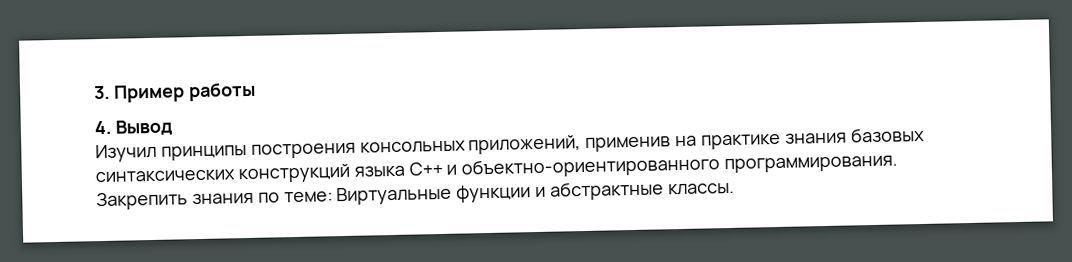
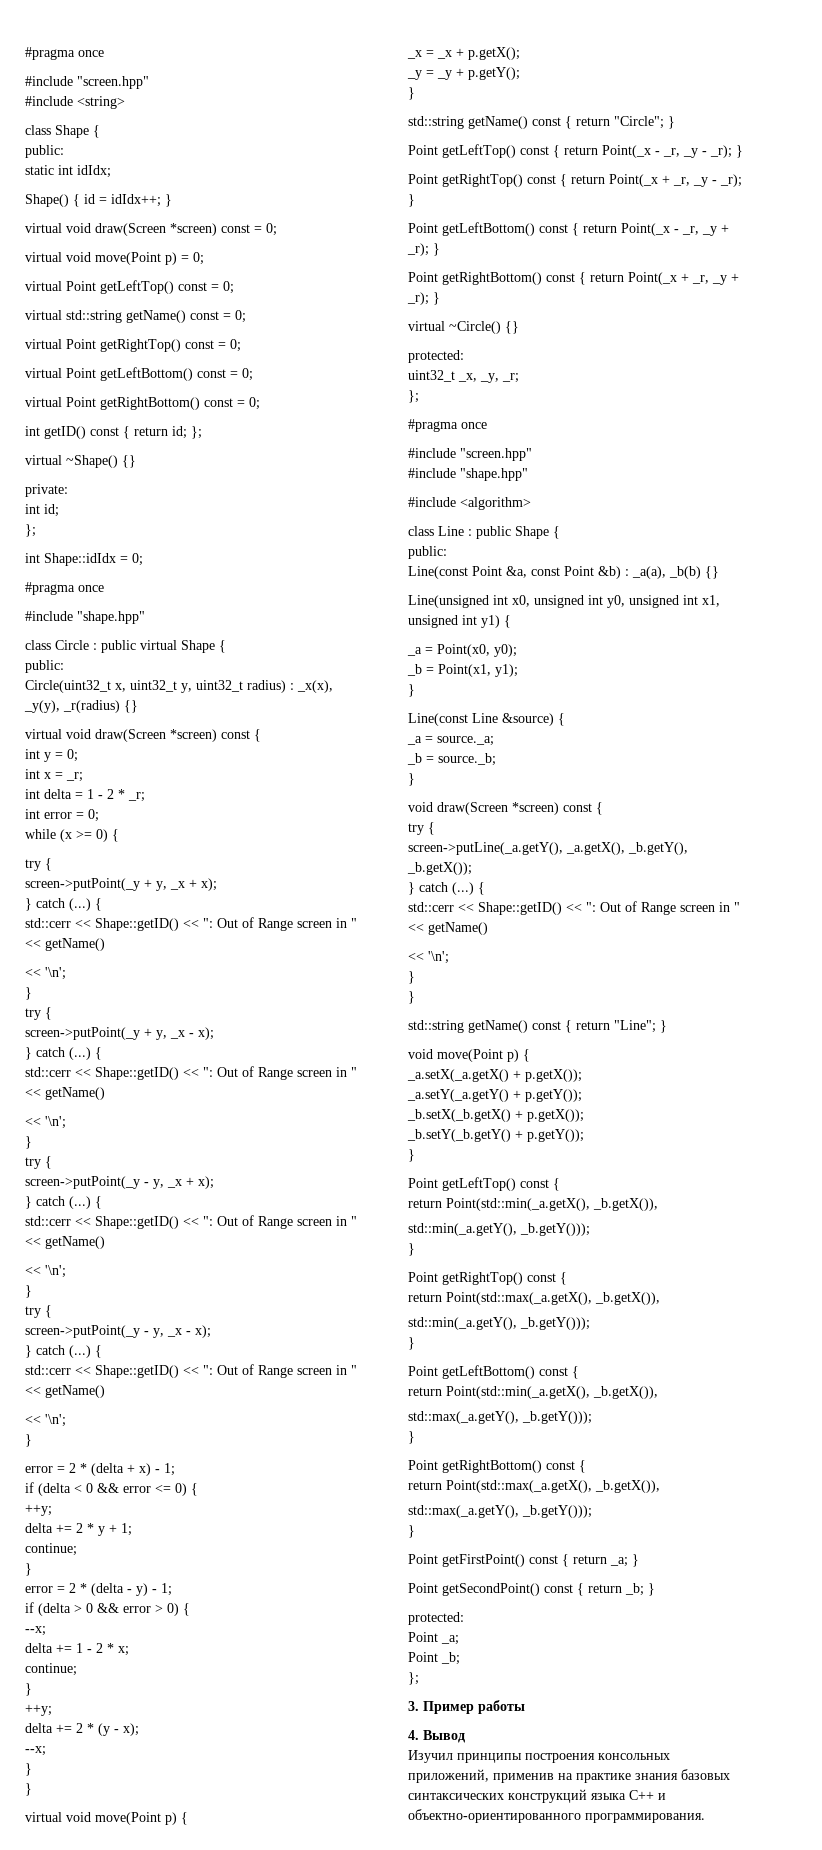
(93, 92) none -> [25,47,104,60] [25,76,149,89] [25,96,125,109] [25,125,100,138] [25,145,64,158] [25,165,111,178] [25,194,172,207] [25,223,277,236] [25,252,204,265] [25,280,234,294] [25,310,246,323] [25,339,241,352] [25,367,253,381] [25,397,260,410] [25,426,202,439] [25,455,136,468] [25,484,68,497] [25,504,59,517] [25,524,36,537] [25,553,143,566] [25,582,104,595] [25,611,145,624] [25,640,226,653] [25,660,64,673] [25,680,333,693] [24,700,138,713] [25,729,261,742] [25,749,78,762] [25,769,83,782] [25,789,145,802] [25,809,99,822] [25,829,119,842] [25,858,52,871] [25,878,217,891] [25,898,102,911] [25,917,357,931] [25,938,105,951] [25,967,66,980] [25,987,32,1000] [25,1007,52,1020] [25,1027,214,1040] [25,1047,102,1060] [25,1066,357,1080] [25,1087,105,1100] [25,1116,66,1129] [25,1136,32,1149] [25,1156,52,1169] [25,1176,214,1189] [25,1196,102,1209] [25,1215,357,1229] [25,1236,105,1249] [25,1265,66,1278] [25,1285,32,1298] [25,1305,52,1318] [25,1325,211,1338] [25,1345,102,1358] [25,1364,357,1378] [25,1385,105,1398] [25,1414,66,1427] [25,1434,32,1447] [25,1463,175,1476] [25,1482,198,1496] [25,1504,52,1516] [25,1523,132,1536] [25,1543,77,1556] [25,1563,32,1576] [25,1583,172,1596] [25,1602,190,1616] [25,1626,46,1636] [25,1643,129,1656] [25,1663,77,1676] [25,1683,32,1696] [25,1704,52,1716] [25,1723,139,1736] [25,1746,46,1756] [25,1763,32,1776] [25,1783,32,1796] [25,1812,188,1825] [407,47,520,60] [407,67,520,80] [408,87,415,100] [408,116,675,129] [408,144,743,158] [408,174,742,187] [408,194,415,207] [408,222,729,236] [407,243,440,256] [408,272,739,285] [407,292,440,305] [408,321,519,334] [408,350,464,363] [408,370,519,383] [408,390,419,403] [408,419,487,432] [408,448,532,461] [408,468,528,481] [408,497,531,510] [408,526,560,539] [408,546,447,559] [408,566,719,579] [408,595,720,608] [408,615,511,628] [407,644,517,657] [407,664,518,677] [408,684,415,697] [408,713,565,726] [407,736,494,746] [407,753,496,766] [408,773,415,786] [408,802,603,815] [408,822,435,835] [408,842,688,855] [407,862,472,875] [408,882,485,895] [408,901,740,915] [408,922,488,935] [408,951,449,964] [408,971,415,984] [408,991,415,1004] [408,1020,667,1033] [408,1049,530,1062] [407,1069,582,1082] [407,1089,582,1102] [407,1109,584,1122] [407,1129,584,1142] [408,1149,415,1162] [408,1177,560,1191] [408,1198,658,1211] [408,1223,590,1236] [408,1243,415,1256] [408,1272,567,1285] [408,1292,660,1305] [408,1317,590,1330] [408,1337,415,1350] [408,1365,579,1379] [408,1386,658,1399] [408,1411,592,1424] [408,1431,415,1444] [408,1460,586,1473] [408,1480,660,1493] [408,1505,592,1518] [408,1525,415,1538] [408,1554,639,1567] [408,1583,655,1596] [408,1612,464,1625] [408,1632,459,1645] [408,1652,460,1665] [408,1672,419,1685] #pragma once // #include "screen.hpp" // #include <string> // class Shape { // public: // static int idIdx; // Shape() { id = idIdx++; } // virtual void draw(Screen *screen) const = 0; // virtual void move(Point p) = 0; // virtual Point getLeftTop() const = 0; // virtual std::string getName() const = 0; // virtual Point getRightTop() const = 0; // virtual Point getLeftBottom() const = 0; // virtual Point getRightBottom() const = 0; // int getID() const { return id; }; // virtual ~Shape() {} // private: // int id; // }; // int Shape::idIdx = 0; // #pragma once // #include "shape.hpp" // class Circle : public virtual Shape { // public: // Circle(uint32_t x, uint32_t y, uint32_t radius) : _x(x), _y(y), _r(radius) {} // virtual void draw(Screen *screen) const { // int y = 0; // int x = _r; // int delta = 1 - 2 * _r; // int error = 0; // while (x >= 0) { // try { // screen->putPoint(_y + y, _x + x); // } catch (...) { // std::cerr << Shape::getID() << ": Out of Range screen in " << getName() // << '\n'; // } // try { // screen->putPoint(_y + y, _x - x); // } catch (...) { // std::cerr << Shape::getID() << ": Out of Range screen in " << getName() // << '\n'; // } // try { // screen->putPoint(_y - y, _x + x); // } catch (...) { // std::cerr << Shape::getID() << ": Out of Range screen in " << getName() // << '\n'; // } // try { // screen->putPoint(_y - y, _x - x); // } catch (...) { // std::cerr << Shape::getID() << ": Out of Range screen in " << getName() // << '\n'; // } // error = 2 * (delta + x) - 1; // if (delta < 0 && error <= 0) { // ++y; // delta += 2 * y + 1; // continue; // } // error = 2 * (delta - y) - 1; // if (delta > 0 && error > 0) { // --x; // delta += 1 - 2 * x; // continue; // } // ++y; // delta += 2 * (y - x); // --x; // } // } // virtual void move(Point p) { // _x = _x + p.getX(); // _y = _y + p.getY(); // } // std::string getName() const { return "Circle"; } // Point getLeftTop() const { return Point(_x - _r, _y - _r); } // Point getRightTop() const { return Point(_x + _r, _y - _r); } // Point getLeftBottom() const { return Point(_x - _r, _y + _r); } // Point getRightBottom() const { return Point(_x + _r, _y + _r); } // virtual ~Circle() {} // protected: // uint32_t _x, _y, _r; // }; // #pragma once // #include "screen.hpp" // #include "shape.hpp" // #include <algorithm> // class Line : public Shape { // public: // Line(const Point &a, const Point &b) : _a(a), _b(b) {} // Line(unsigned int x0, unsigned int y0, unsigned int x1, unsigned int y1) { // _a = Point(x0, y0); // _b = Point(x1, y1); // } // Line(const Line &source) { // _a = source._a; // _b = source._b; // } // void draw(Screen *screen) const { // try { // screen->putLine(_a.getY(), _a.getX(), _b.getY(), _b.getX()); // } catch (...) { // std::cerr << Shape::getID() << ": Out of Range screen in " << getName() // << '\n'; // } // } // std::string getName() const { return "Line"; } // void move(Point p) { // _a.setX(_a.getX() + p.getX()); // _a.setY(_a.getY() + p.getY()); // _b.setX(_b.getX() + p.getX()); // _b.setY(_b.getY() + p.getY()); // } // Point getLeftTop() const { // return Point(std::min(_a.getX(), _b.getX()), // std::min(_a.getY(), _b.getY())); // } // Point getRightTop() const { // return Point(std::max(_a.getX(), _b.getX()), // std::min(_a.getY(), _b.getY())); // } // Point getLeftBottom() const { // return Point(std::min(_a.getX(), _b.getX()), // std::max(_a.getY(), _b.getY())); // } // Point getRightBottom() const { // return Point(std::max(_a.getX(), _b.getX()), // std::max(_a.getY(), _b.getY())); // } // Point getFirstPoint() const { return _a; } // Point getSecondPoint() const { return _b; } // protected: // Point _a; // Point _b; // }; //
[96,180,735,211] Закрепить знания по теме: Виртуальные функции и абстрактные классы. -> (705, 1818) none

